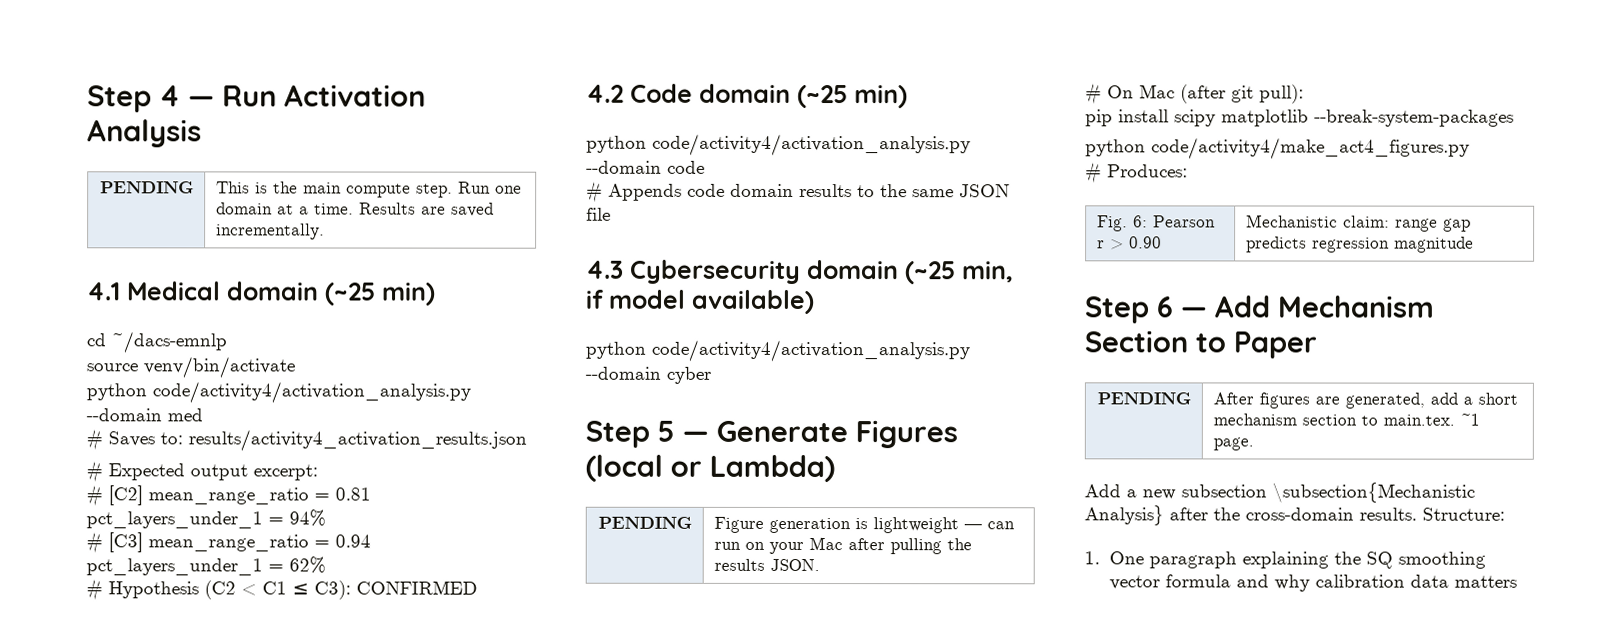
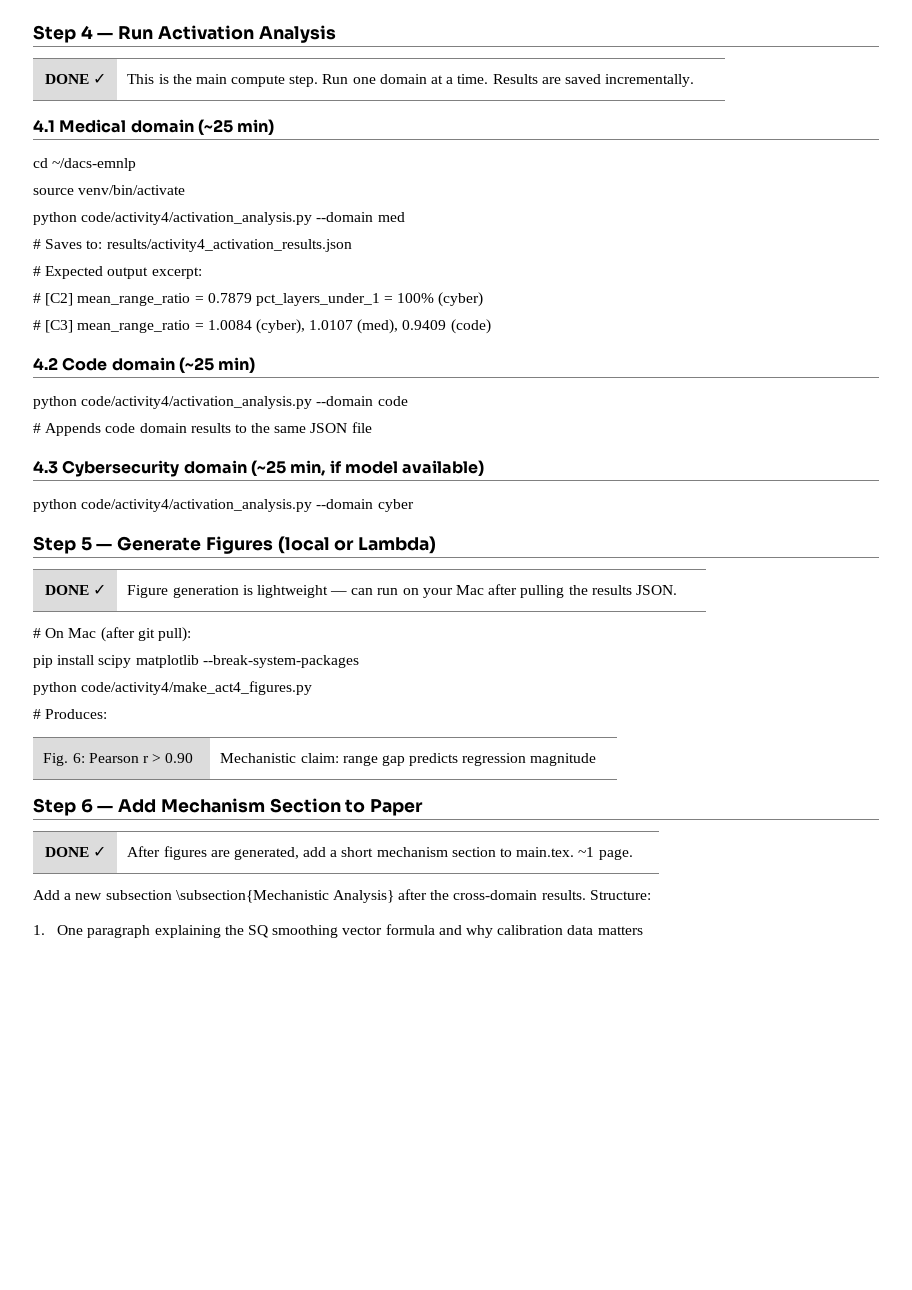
[99,181,194,194] PENDING -> [44,73,107,84] DONE ✓
[335,487,371,501] [86,509,326,529] 0.81 pct_layers_under_1 = 94% -> [207,292,484,307] 0.7879 pct_layers_under_1 = 100% (cyber)
[335,534,371,548] [86,556,326,576] [86,579,478,601] 0.94 pct_layers_under_1 = 62% // # Hypothesis (C2 < C1 ≤ C3): CONFIRMED -> [207,319,491,334] 1.0084 (cyber), 1.0107 (med), 0.9409 (code)
[597,516,692,529] PENDING -> [44,584,107,595] DONE ✓
[1096,392,1191,405] PENDING -> [44,846,107,857] DONE ✓

